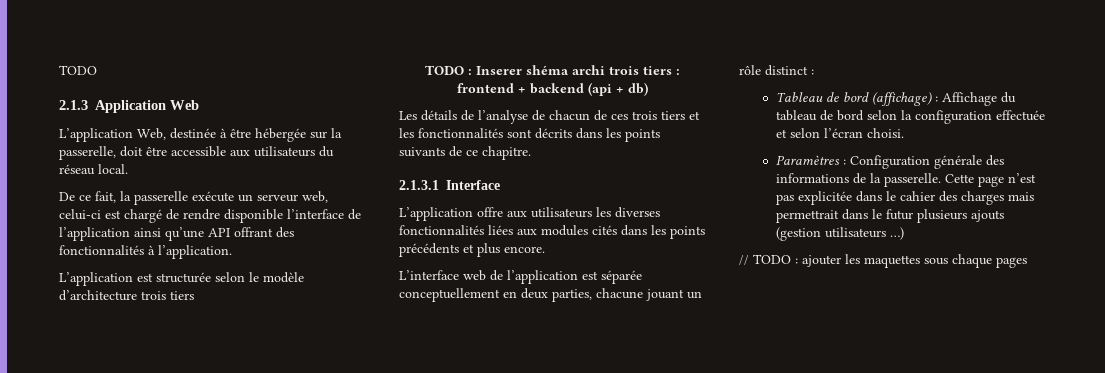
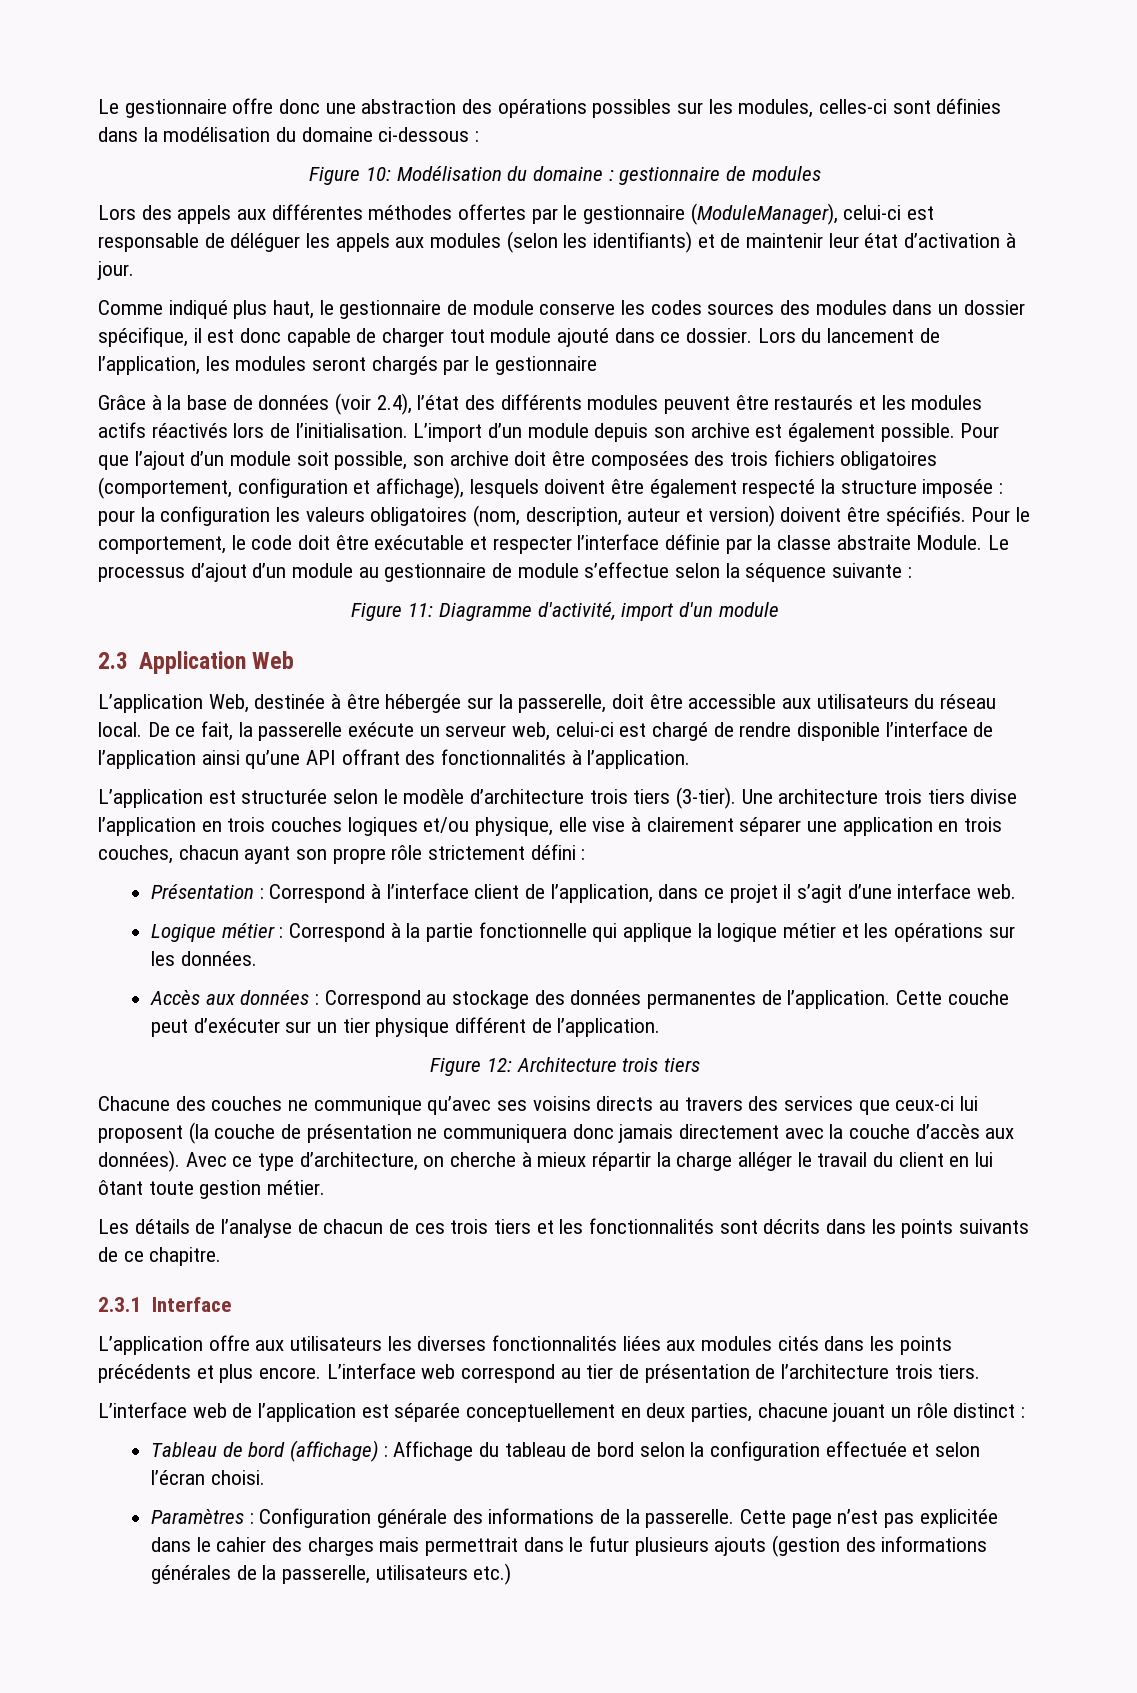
[59,65,97,75] [59,100,88,110] TODO // 2.1.3 -> [98,98,1002,118] [98,127,480,142] [309,166,821,185] [98,203,935,225] [98,231,1016,253] [97,261,134,280] [98,300,1025,319] [98,327,940,347] [98,356,597,375] [98,393,983,415] [98,422,1000,442] [98,450,938,470] [98,477,1004,499] [98,505,1031,527] [98,534,1010,554] [98,562,912,582] [351,602,779,621] [98,652,128,669] Le gestionnaire offre donc une abstraction des opérations possibles sur les modules, celles-ci sont définies dans la modélisation du domaine ci-dessous : // Figure 10: Modélisation du domaine : gestionnaire de modules // Lors des appels aux différentes méthodes offertes par le gestionnaire (ModuleManager), celui-ci est responsable de déléguer les appels aux modules (selon les identifiants) et de maintenir leur état d’activation à jour. // Comme indiqué plus haut, le gestionnaire de module conserve les codes sources des modules dans un dossier spécifique, il est donc capable de charger tout module ajouté dans ce dossier. Lors du lancement de l’application, les modules seront chargés par le gestionnaire // Grâce à la base de données (voir 2.4), l’état des différents modules peuvent être restaurés et les modules actifs réactivés lors de l’initialisation. L’import d’un module depuis son archive est également possible. Pour que l’ajout d’un module soit possible, son archive doit être composées des trois fichiers obligatoires (comportement, configuration et affichage), lesquels doivent être également respecté la structure imposée : pour la configuration les valeurs obligatoires (nom, description, auteur et version) doivent être spécifiés. Pour le comportement, le code doit être exécutable et respecter l’interface définie par la classe abstraite Module. Le processus d’ajout d’un module au gestionnaire de module s’effectue selon la séquence suivante : // Figure 11: Diagramme d'activité, import d'un module // 2.3
(128, 169) // -> (142, 729) none
[425,65,680,75] [457,82,648,96] // TODO : Inserer shéma archi trois tiers : frontend + backend (api + db) -> [676,787,1018,809] [98,817,1003,836] [98,844,586,864] [151,883,1017,903] [151,922,1015,942] [151,951,257,966] [150,990,1009,1009] [151,1017,661,1037] [430,1057,700,1076] [98,1096,979,1115] [98,1122,1015,1144] [98,1150,994,1172] [98,1180,326,1199] (3-tier). Une architecture trois tiers divise l’application en trois couches logiques et/ou physique, elle vise à clairement séparer une application en trois couches, chacun ayant son propre rôle strictement défini : // Présentation : Correspond à l’interface client de l’application, dans ce projet il s’agit d’une interface web. // Logique métier : Correspond à la partie fonctionnelle qui applique la logique métier et les opérations sur les données. // Accès aux données : Correspond au stockage des données permanentes de l’application. Cette couche peut d’exécuter sur un tier physique différent de l’application. // Figure 12: Architecture trois tiers // Chacune des couches ne communique qu’avec ses voisins directs au travers des services que ceux-ci lui proposent (la couche de présentation ne communiquera donc jamais directement avec la couche d’accès aux données). Avec ce type d’architecture, on cherche à mieux répartir la charge alléger le travail du client en lui ôtant toute gestion métier.
[399,180,439,190] 2.1.3.1 -> [98,1297,141,1312] 2.3.1
(545, 249) none -> [326,1363,981,1383] L’interface web correspond au tier de présentation de l’architecture trois tiers.
[824,227,904,240] [739,254,1027,268] utilisateurs …) // // TODO : ajouter les maquettes sous chaque pages -> [845,1536,988,1552] [151,1563,512,1585] des informations générales de la passerelle, utilisateurs etc.)

